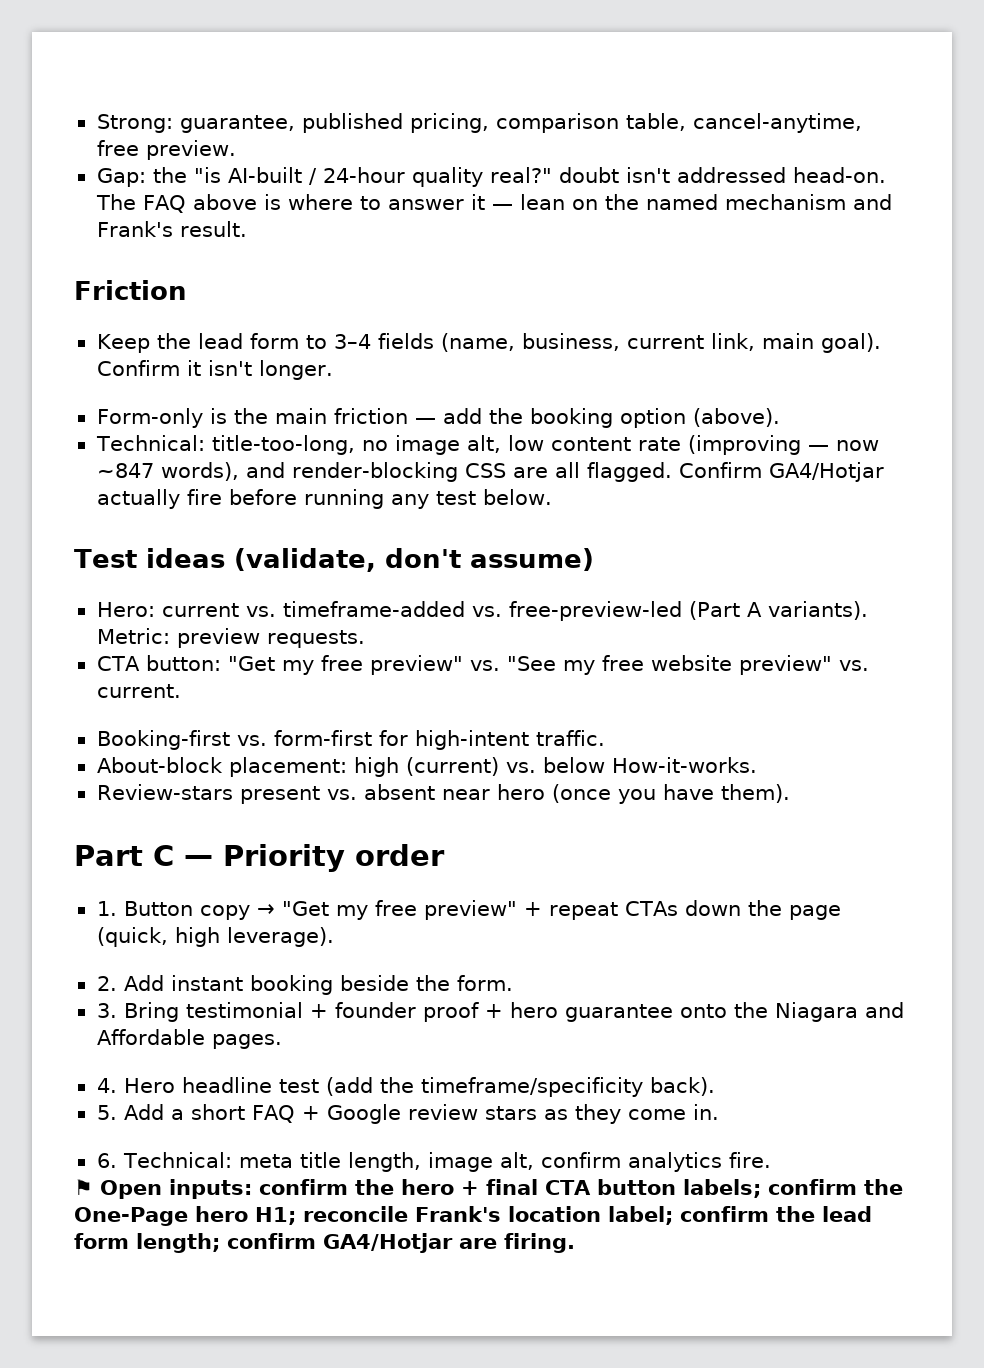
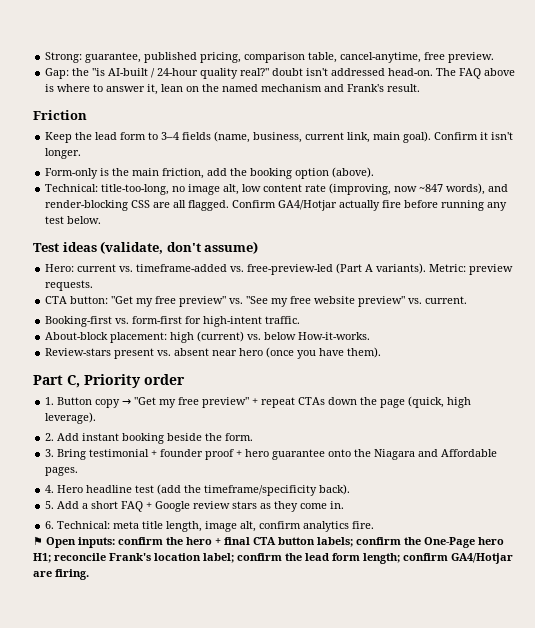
[470,194,513,210] it — -> [147,84,159,95] it,
[333,408,436,424] friction — -> [162,168,205,179] friction,
[687,435,829,455] (improving — -> [329,183,392,195] (improving,
[152,845,213,866] C — -> [67,375,80,388] C,

